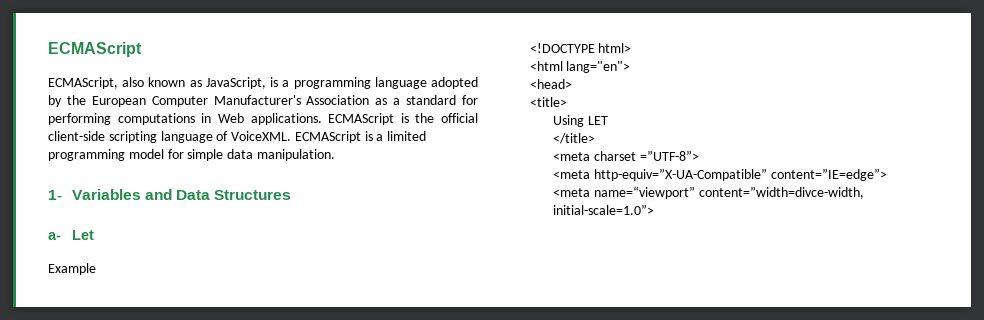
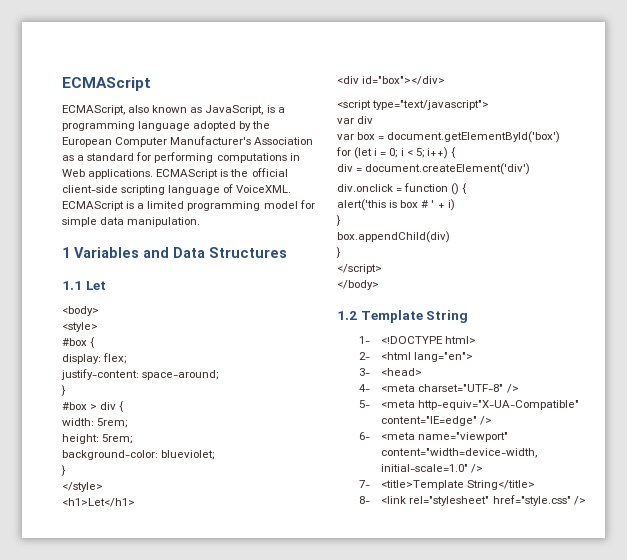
[48,190,62,200] 1- -> [62,247,70,258] 1
[48,232,61,240] a- -> [62,281,82,290] 1.1
[48,263,96,275] Example // -> [62,306,99,316] [62,322,98,332] [62,337,96,348] [62,353,127,364] [61,369,219,380] [61,385,66,396] [62,401,125,412] [62,418,128,428] [62,434,133,444] [62,450,215,460] [61,465,66,476] [62,482,103,492] [62,498,135,507] [337,76,446,85] [337,100,490,110] [337,116,374,124] [337,131,561,143] [336,147,456,159] [337,163,531,175] [337,183,468,195] [337,199,455,211] [336,215,341,226] [337,231,450,243] [336,247,341,258] [337,264,382,274] [337,280,379,290] [337,310,469,323] [359,336,371,344] <body> // <style> // #box { // display: flex; // justify-content: space-around; // } // #box > div { // width: 5rem; // height: 5rem; // background-color: blueviolet; // } // </style> // <h1>Let</h1> // <div id="box"></div> // <script type="text/javascript"> // var div // var box = document.getElementById('box') // for (let i = 0; i < 5; i++) { // div = document.createElement('div') // div.onclick = function () { // alert('this is box # ' + i) // } // box.appendChild(div) // } // </script> // </body> // 1.2 Template String // 1-
(632, 48) none -> [359,352,371,360] 2-
(631, 67) none -> [359,368,371,376] 3-
[529,97,567,107] [553,115,608,127] [553,133,596,144] [553,150,699,161] [553,168,887,181] [553,186,864,199] [553,204,655,215] <title> // Using LET // </title> // <meta charset =”UTF-8”> // <meta http-equiv=”X-UA-Compatible” content=”IE=edge”> // <meta name=“viewport” content=”width=divce-width, initial-scale=1.0”> -> [359,384,519,393] [359,400,580,410] [381,416,493,426] [359,432,509,442] [381,448,538,458] [381,464,484,473] [359,480,536,490] [359,495,586,506] 4- <meta charset="UTF-8" /> // 5- <meta http-equiv="X-UA-Compatible" content="IE=edge" /> // 6- <meta name="viewport" content="width=device-width, initial-scale=1.0" /> // 7- <title>Template String</title> // 8- <link rel="stylesheet" href="style.css" />

